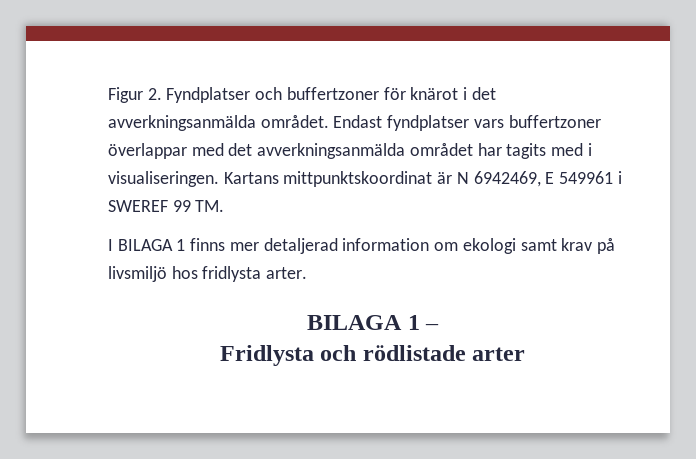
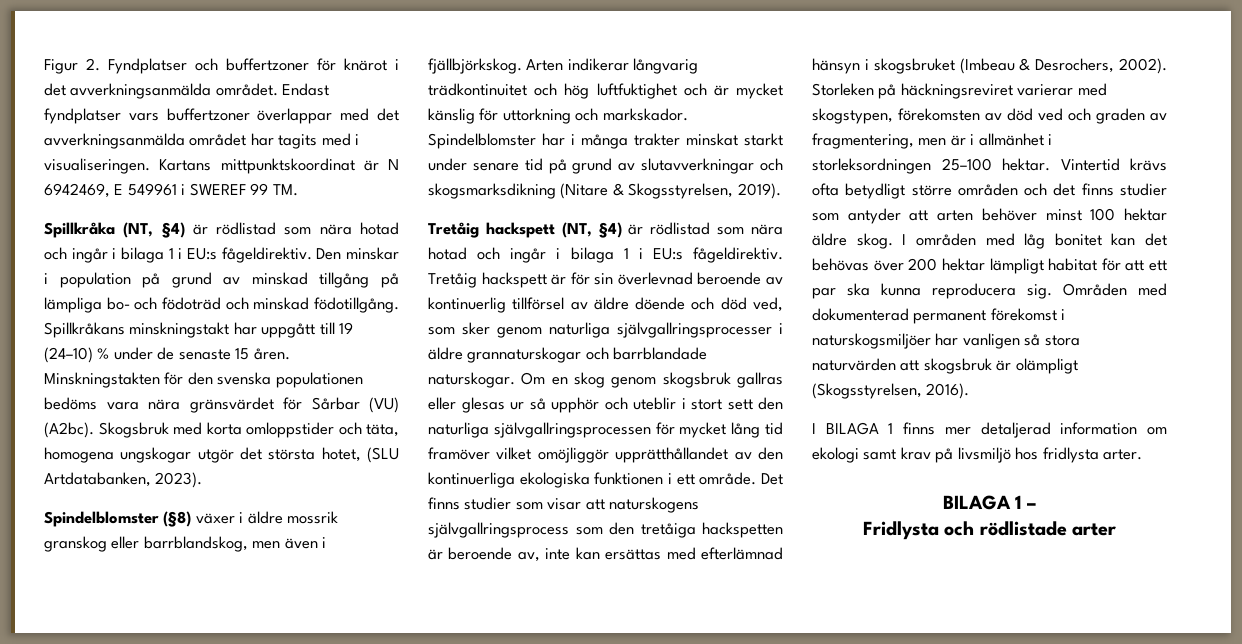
(225, 206) none -> [44,222,399,238] [44,247,399,263] [44,272,399,288] [44,297,399,313] [44,322,354,338] [44,347,290,363] [44,372,363,388] [44,397,399,413] [44,422,399,438] [44,447,399,463] [44,472,203,488] [44,511,339,527] [44,536,327,552] [428,58,699,74] [428,83,783,99] [428,108,688,124] [428,133,783,149] [428,158,783,174] [428,183,781,199] [428,222,783,238] [428,247,783,263] [428,272,783,288] [428,297,783,313] [428,322,783,338] [428,347,708,363] [428,372,783,388] [428,397,783,413] [428,422,783,438] [428,447,783,463] [428,472,783,488] [428,497,700,513] [428,522,783,538] [428,547,783,562] [812,58,1167,74] [812,83,1107,99] [812,108,1167,124] [812,133,1053,149] [812,158,1167,174] [812,183,1167,199] [812,208,1167,224] [812,233,1167,249] [812,258,1167,274] [812,283,1167,299] [812,308,1066,324] [812,333,1080,349] [812,358,1078,374] [812,383,970,399] // Spillkråka (NT, §4) är rödlistad som nära hotad och ingår i bilaga 1 i EU:s fågeldirektiv. Den minskar i population på grund av minskad tillgång på lämpliga bo- och födoträd och minskad födotillgång. Spillkråkans minskningstakt har uppgått till 19 (24–10) % under de senaste 15 åren. Minskningstakten för den svenska populationen bedöms vara nära gränsvärdet för Sårbar (VU) (A2bc). Skogsbruk med korta omloppstider och täta, homogena ungskogar utgör det största hotet, (SLU Artdatabanken, 2023). // Spindelblomster (§8) växer i äldre mossrik granskog eller barrblandskog, men även i fjällbjörkskog. Arten indikerar långvarig trädkontinuitet och hög luftfuktighet och är mycket känslig för uttorkning och markskador. Spindelblomster har i många trakter minskat starkt under senare tid på grund av slutavverkningar och skogsmarksdikning (Nitare & Skogsstyrelsen, 2019). // Tretåig hackspett (NT, §4) är rödlistad som nära hotad och ingår i bilaga 1 i EU:s fågeldirektiv. Tretåig hackspett är för sin överlevnad beroende av kontinuerlig tillförsel av äldre döende och död ved, som sker genom naturliga självgallringsprocesser i äldre grannaturskogar och barrblandade naturskogar. Om en skog genom skogsbruk gallras eller glesas ur så upphör och uteblir i stort sett den naturliga självgallringsprocessen för mycket lång tid framöver vilket omöjliggör upprätthållandet av den kontinuerliga ekologiska funktionen i ett område. Det finns studier som visar att naturskogens självgallringsprocess som den tretåiga hackspetten är beroende av, inte kan ersättas med efterlämnad hänsyn i skogsbruket (Imbeau & Desrochers, 2002). Storleken på häckningsreviret varierar med skogstypen, förekomsten av död ved och graden av fragmentering, men är i allmänhet i storleksordningen 25–100 hektar. Vintertid krävs ofta betydligt större områden och det finns studier som antyder att arten behöver minst 100 hektar äldre skog. I områden med låg bonitet kan det behövas över 200 hektar lämpligt habitat för att ett par ska kunna reproducera sig. Områden med dokumenterad permanent förekomst i naturskogsmiljöer har vanligen så stora naturvärden att skogsbruk är olämpligt (Skogsstyrelsen, 2016).

